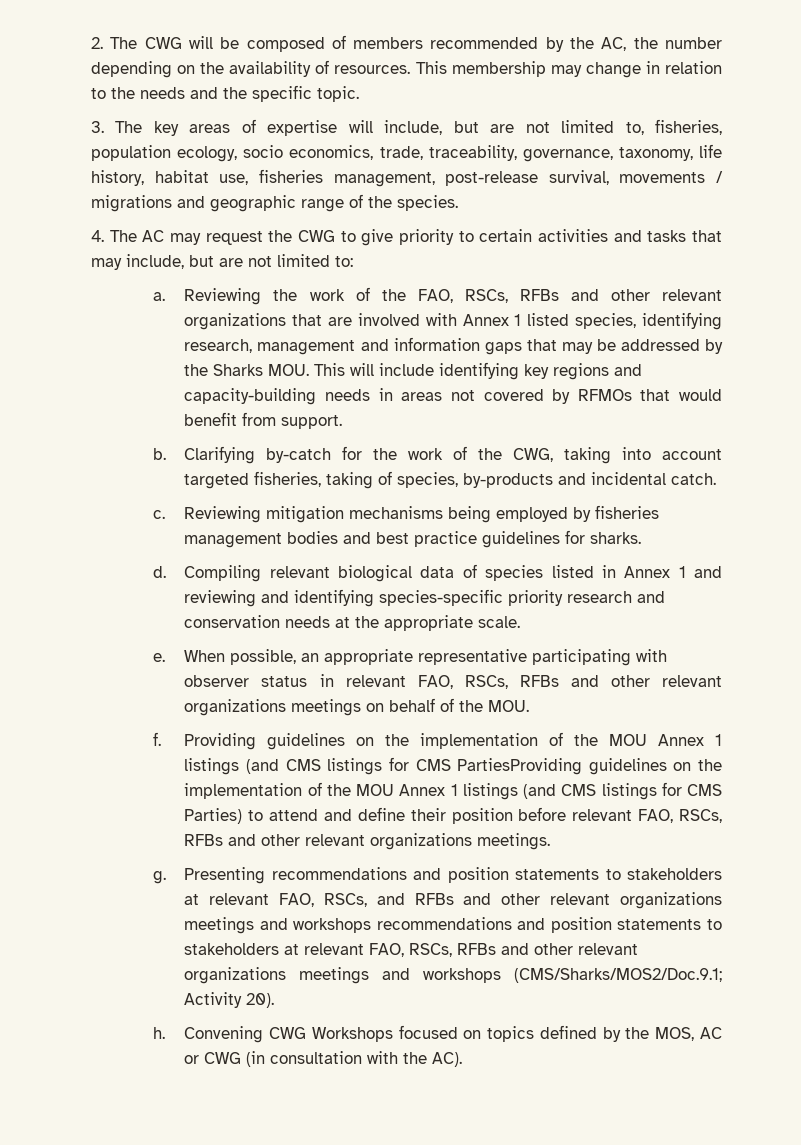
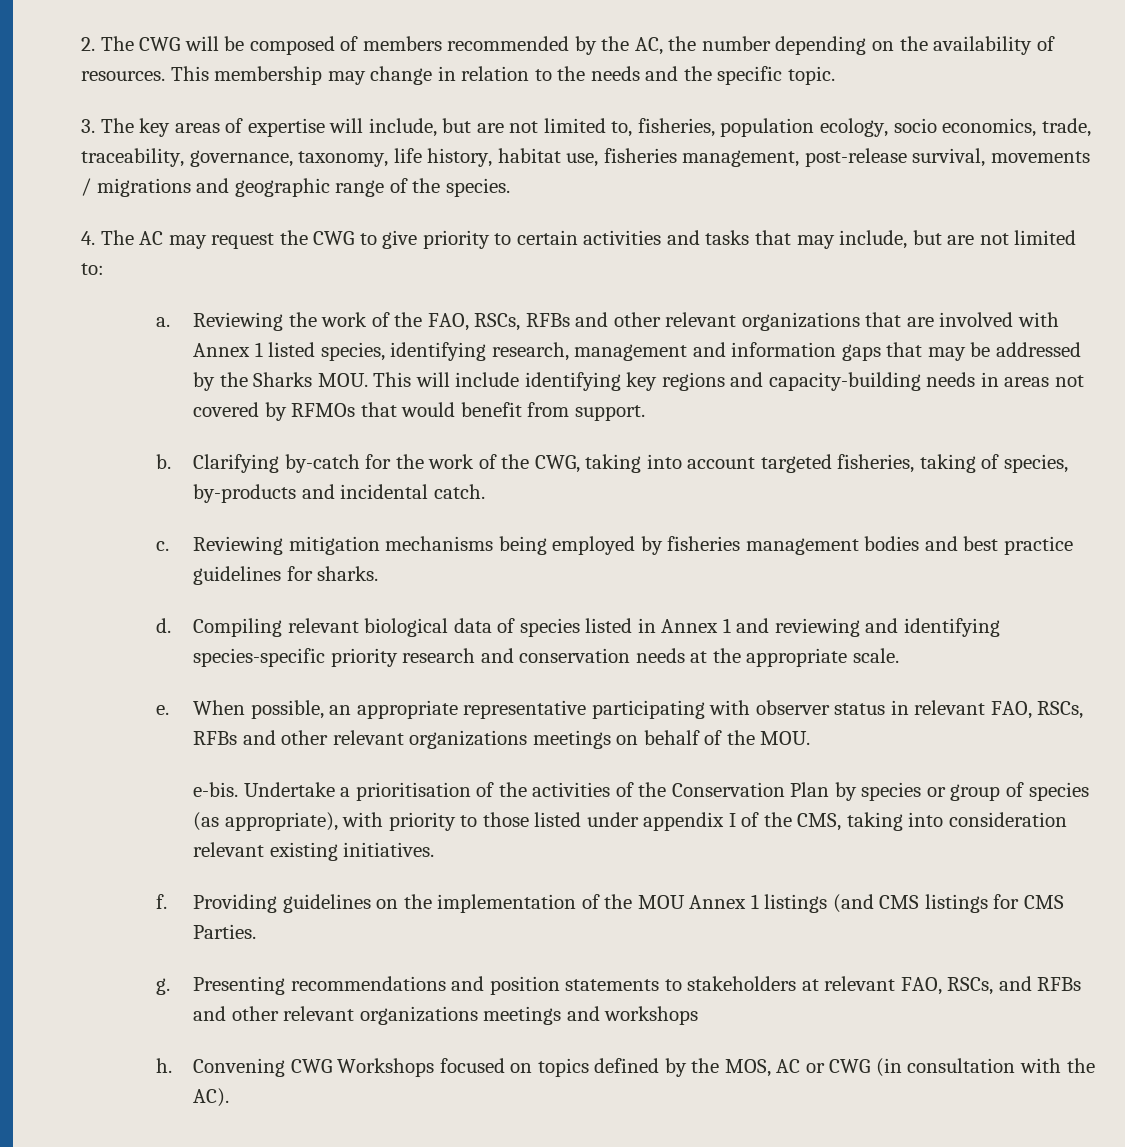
(530, 706) none -> [192,782,1089,801] [192,812,1067,831] [192,842,435,861] // e-bis. Undertake a prioritisation of the activities of the Conservation Plan by species or group of species (as appropriate), with priority to those listed under appendix I of the CMS, taking into consideration relevant existing initiatives.
[457,758,722,775] [184,782,722,800] [184,807,723,824] [184,833,551,850] PartiesProviding guidelines on the implementation of the MOU Annex 1 listings (and CMS listings for CMS Parties) to attend and define their position before relevant FAO, RSCs, RFBs and other relevant organizations meetings. -> [192,924,256,939] Parties.
[376,917,722,933] [184,943,639,957] [184,967,723,984] [184,992,275,1008] recommendations and position statements to stakeholders at relevant FAO, RSCs, RFBs and other relevant organizations meetings and workshops (CMS/Sharks/MOS2/Doc.9.1; Activity 20). -> (699, 1015) none

